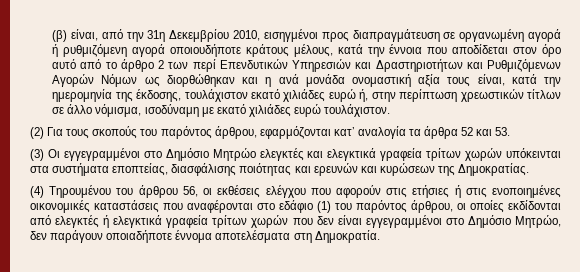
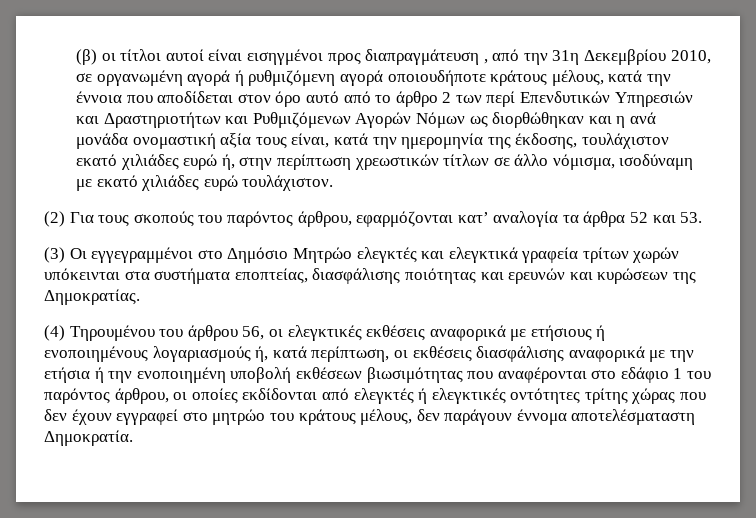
[71,29,99,41] είναι, -> [101,49,488,65] οι τίτλοι αυτοί είναι εισηγμένοι προς διαπραγμάτευση ,
[263,29,440,42] εισηγμένοι προς διαπραγμάτευση -> (711, 57) none
[217,185,561,198] [30,200,159,213] εκθέσεις ελέγχου που αφορούν στις ετήσιες ή στις ενοποιημένες οικονομικές καταστάσεις -> [287,325,606,341] [44,346,694,362] [44,367,463,383] ελεγκτικές εκθέσεις αναφορικά με ετήσιους ή ενοποιημένους λογαριασμούς ή, κατά περίπτωση, οι εκθέσεις διασφάλισης αναφορικά με την ετήσια ή την ενοποιημένη υποβολή εκθέσεων βιωσιμότητας
[317,201,331,213] (1) -> [673,368,683,379] 1
[113,215,562,228] [30,230,312,243] ελεγκτικά γραφεία τρίτων χωρών που δεν είναι εγγεγραμμένοι στο Δημόσιο Μητρώο, δεν παράγουν οποιαδήποτε έννομα αποτελέσματα στη -> [431,388,707,404] [44,409,696,425] ελεγκτικές οντότητες τρίτης χώρας που δεν έχουν εγγραφεί στο μητρώο του κράτους μέλους, δεν παράγουν έννομα αποτελέσματαστη

